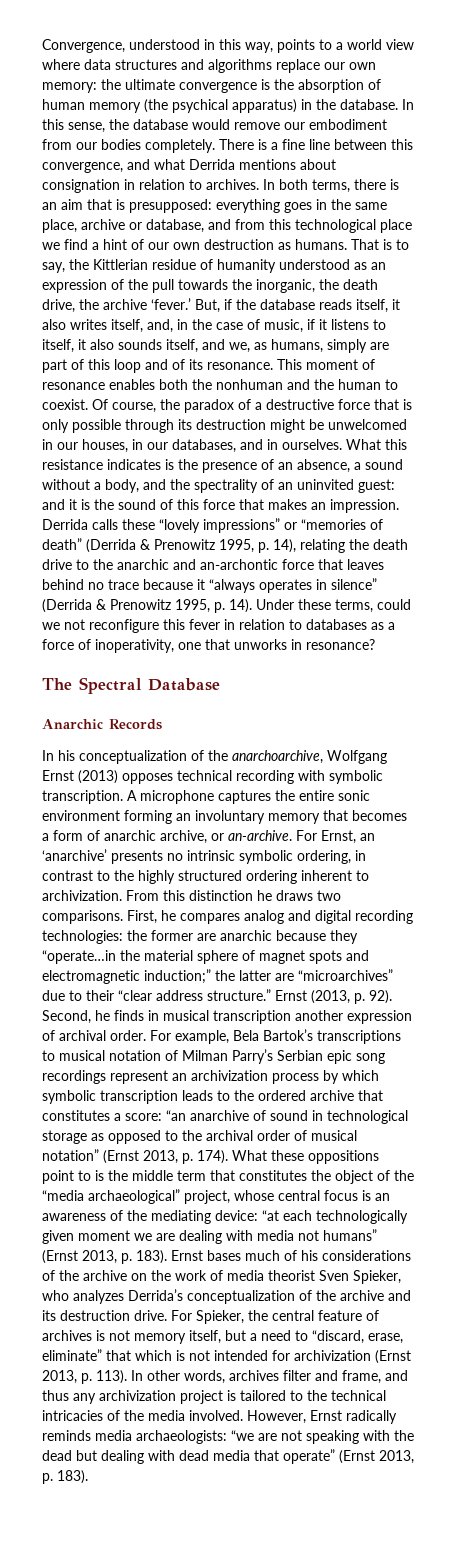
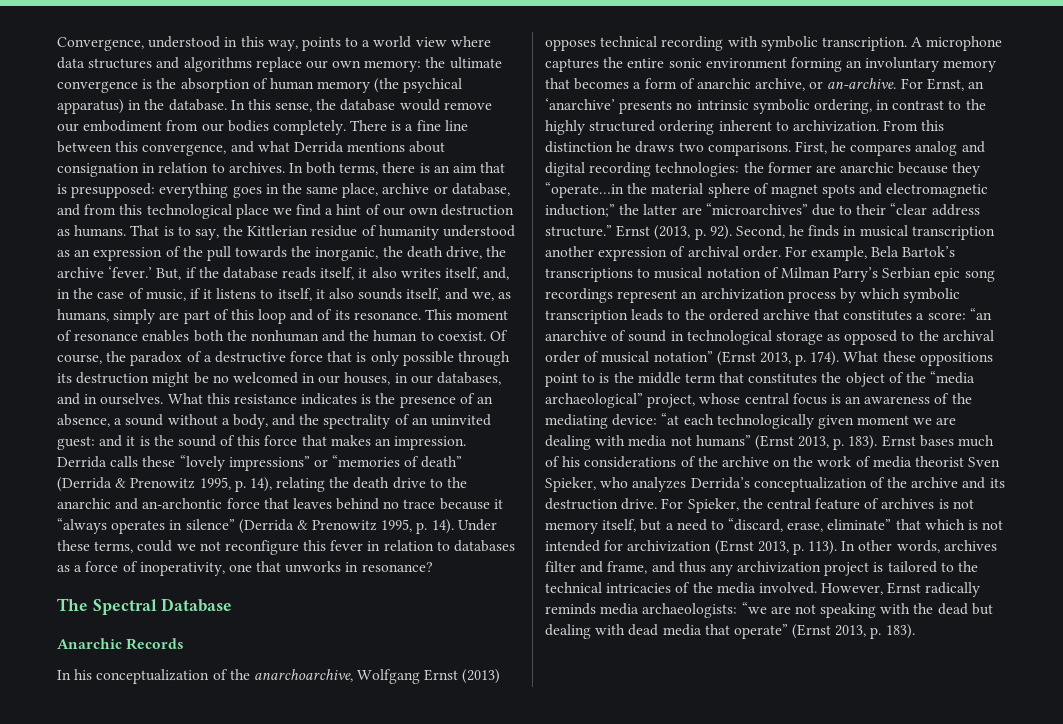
[328,419,407,430] unwelcomed -> [212,372,298,384] no welcomed

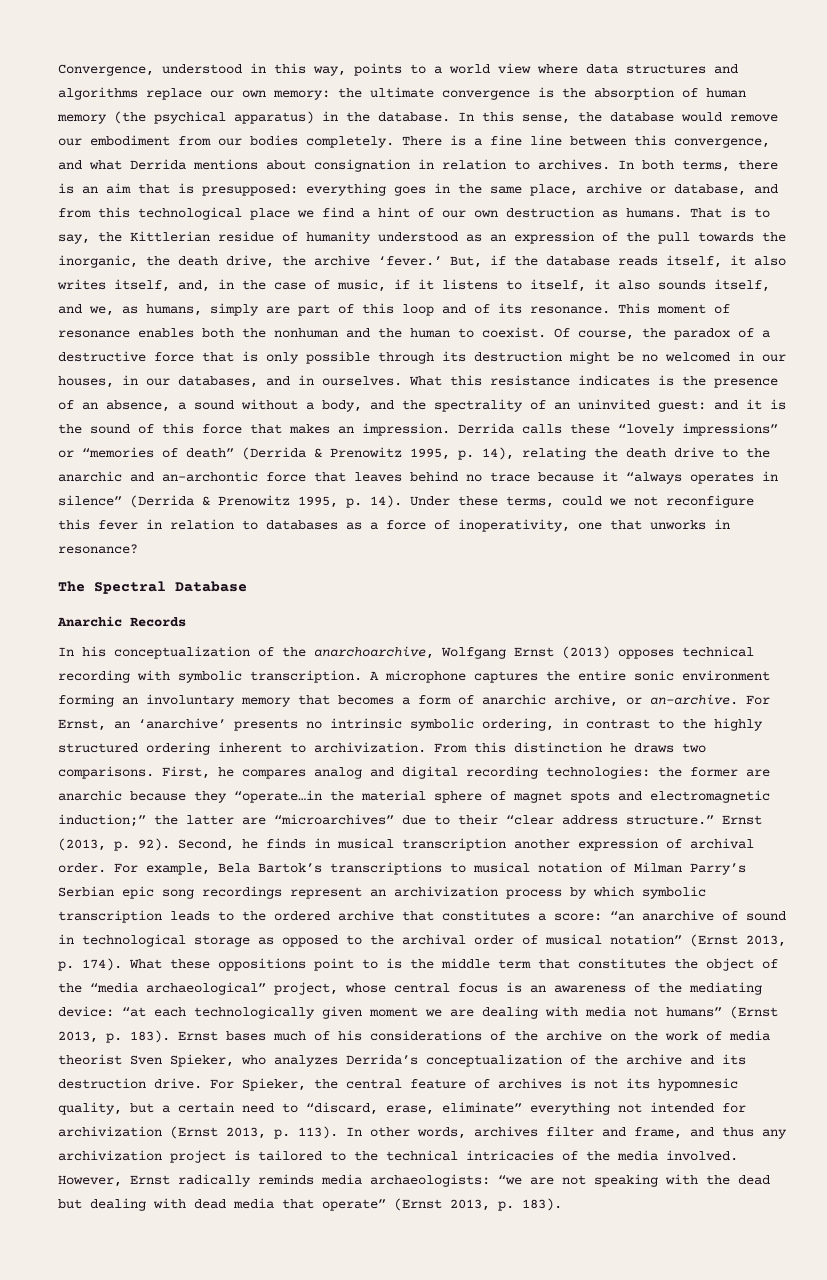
[545,519,637,534] memory itself, -> [626,1078,738,1091] [58,1102,122,1115] its hypomnesic quality,
(674, 526) none -> [178,1102,234,1113] certain
[895,519,979,530] that which is -> [530,1102,610,1115] everything

